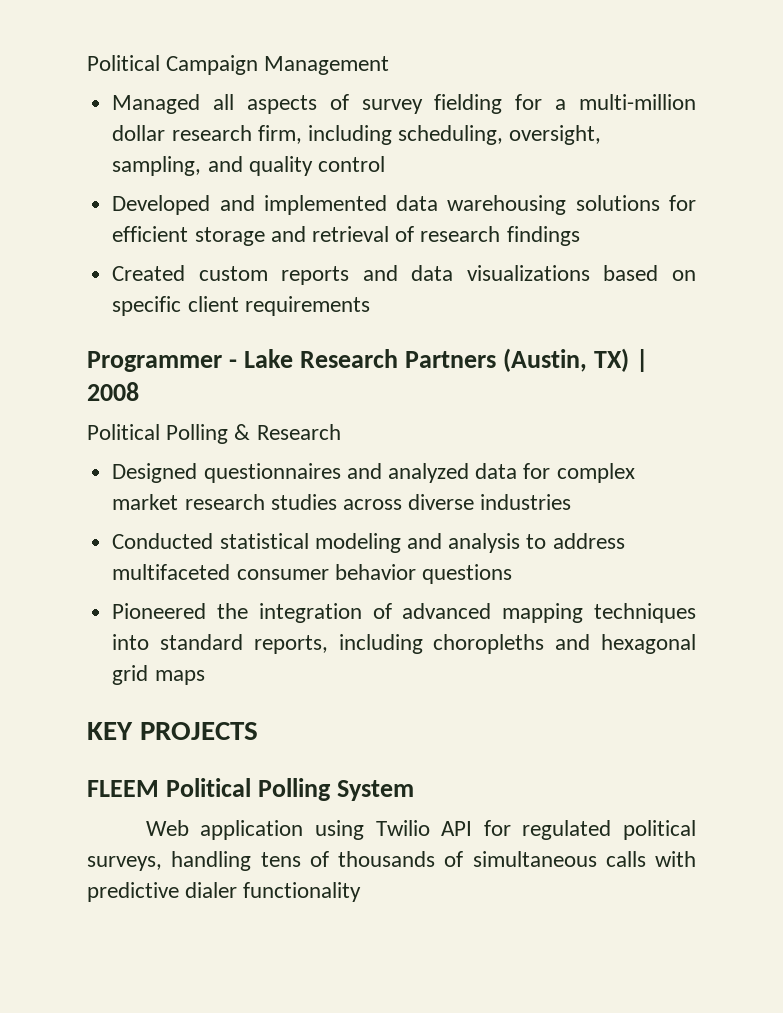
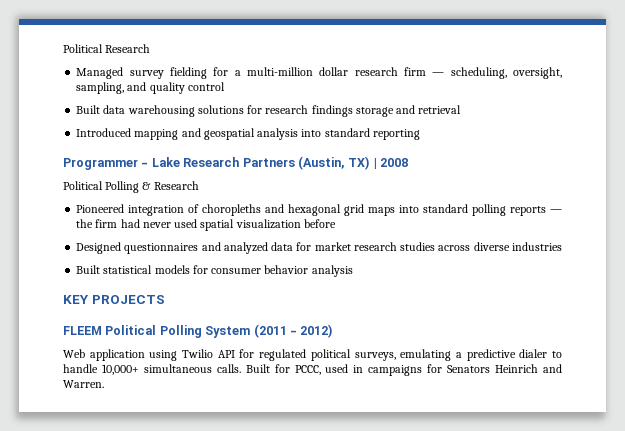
[87,55,390,75] Political Campaign Management -> [63,44,151,53] Political Research
[213,94,349,114] all aspects of -> (124, 73) none
[257,125,392,145] firm, including -> [403,67,445,76] firm —
[112,195,387,215] Developed and implemented -> [76,105,101,114] Built
[112,226,189,242] efficient -> [265,105,353,117] research findings
[395,226,580,246] [112,265,696,285] [112,296,370,316] of research findings // Created custom reports and data visualizations based on specific client requirements -> [76,128,420,140] // Introduced mapping and geospatial analysis into standard reporting
(341, 432) none -> [76,204,563,216] [76,219,336,231] // Pioneered integration of choropleths and hexagonal grid maps into standard polling reports — the firm had never used spatial visualization before
[556,463,635,483] complex -> (312, 246) none
[112,533,625,553] [112,564,512,584] [112,603,697,623] [112,634,696,654] [112,665,205,685] Conducted statistical modeling and analysis to address multifaceted consumer behavior questions // Pioneered the integration of advanced mapping techniques into standard reports, including choropleths and hexagonal grid maps -> [76,265,353,277] Built statistical models for consumer behavior analysis
(415, 790) none -> [253,324,334,338] (2011 - 2012)
[171,851,696,871] [87,882,362,902] handling tens of thousands of simultaneous calls with predictive dialer functionality -> [400,349,562,361] [63,364,562,376] [63,380,104,388] emulating a predictive dialer to handle 10,000+ simultaneous calls. Built for PCCC, used in campaigns for Senators Heinrich and Warren.

